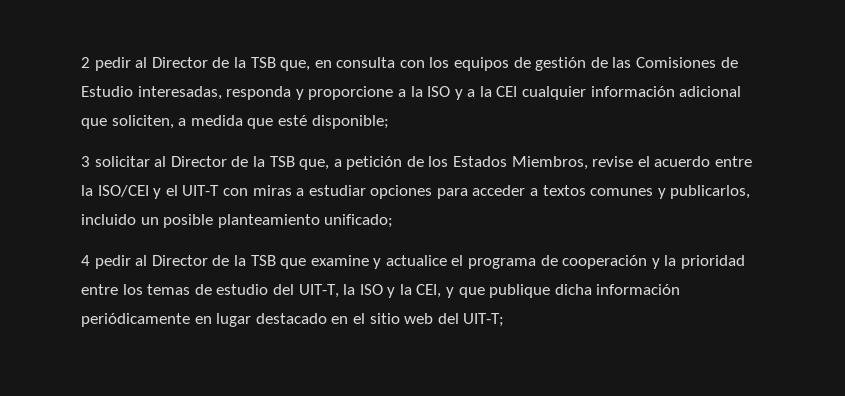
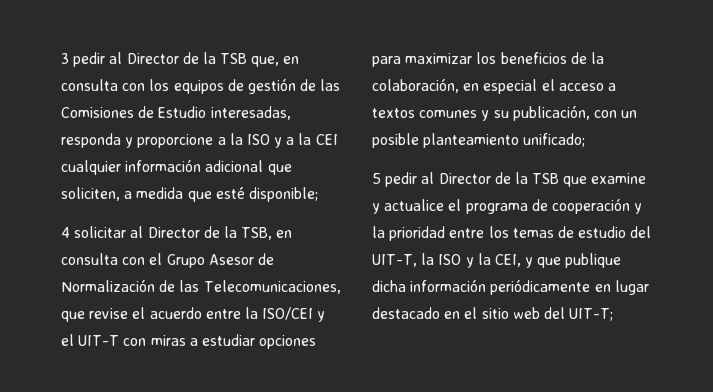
[81,57,90,68] 2 -> [61,53,69,64] 3
[81,156,90,167] 3 -> [61,227,70,238] 4
[269,156,588,170] TSB que, a petición de los Estados Miembros, -> [241,227,293,240] [61,253,274,268] [61,279,341,294] [61,311,85,322] TSB, en consulta con el Grupo Asesor de Normalización de las Telecomunicaciones, que
[472,185,526,196] acceder -> [405,52,604,64] [372,78,604,94] maximizar los beneficios de la colaboración, en especial el acceso
[670,185,751,199] [81,214,136,225] publicarlos, incluido -> [493,105,617,121] su publicación, con
[81,255,90,266] 4 -> [372,173,381,184] 5

